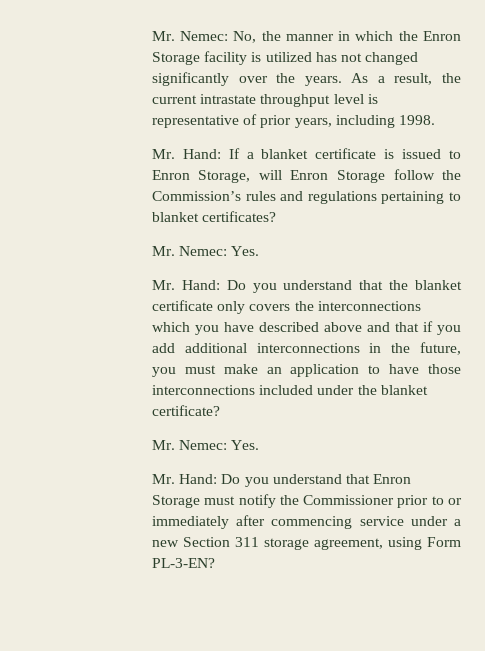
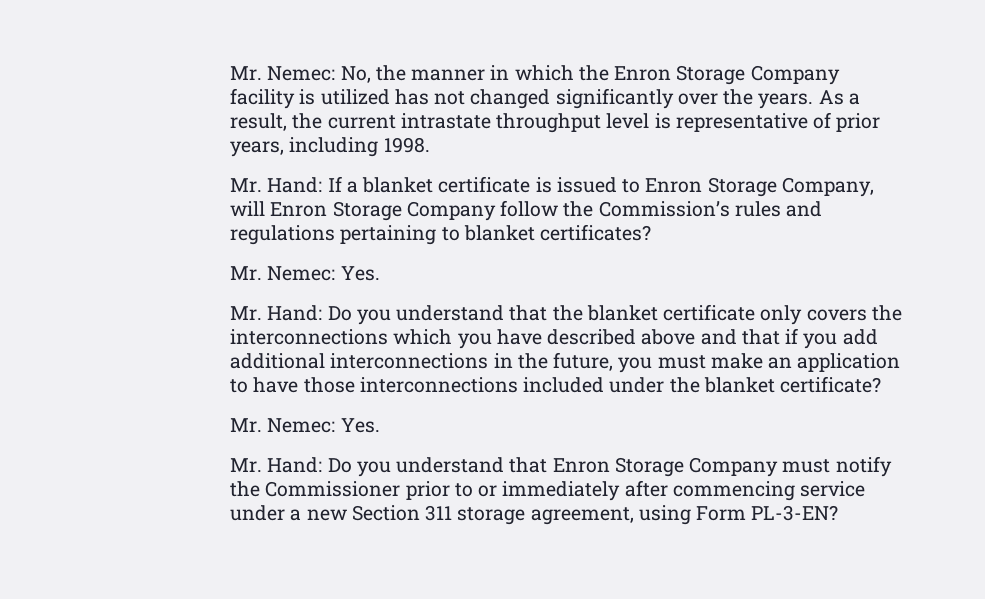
(200, 58) none -> [750,65,840,85] Company
[198,170,251,183] Storage, -> [707,177,875,197] Storage Company,
(385, 176) none -> [406,201,496,221] Company
(200, 501) none -> [689,457,779,477] Company

